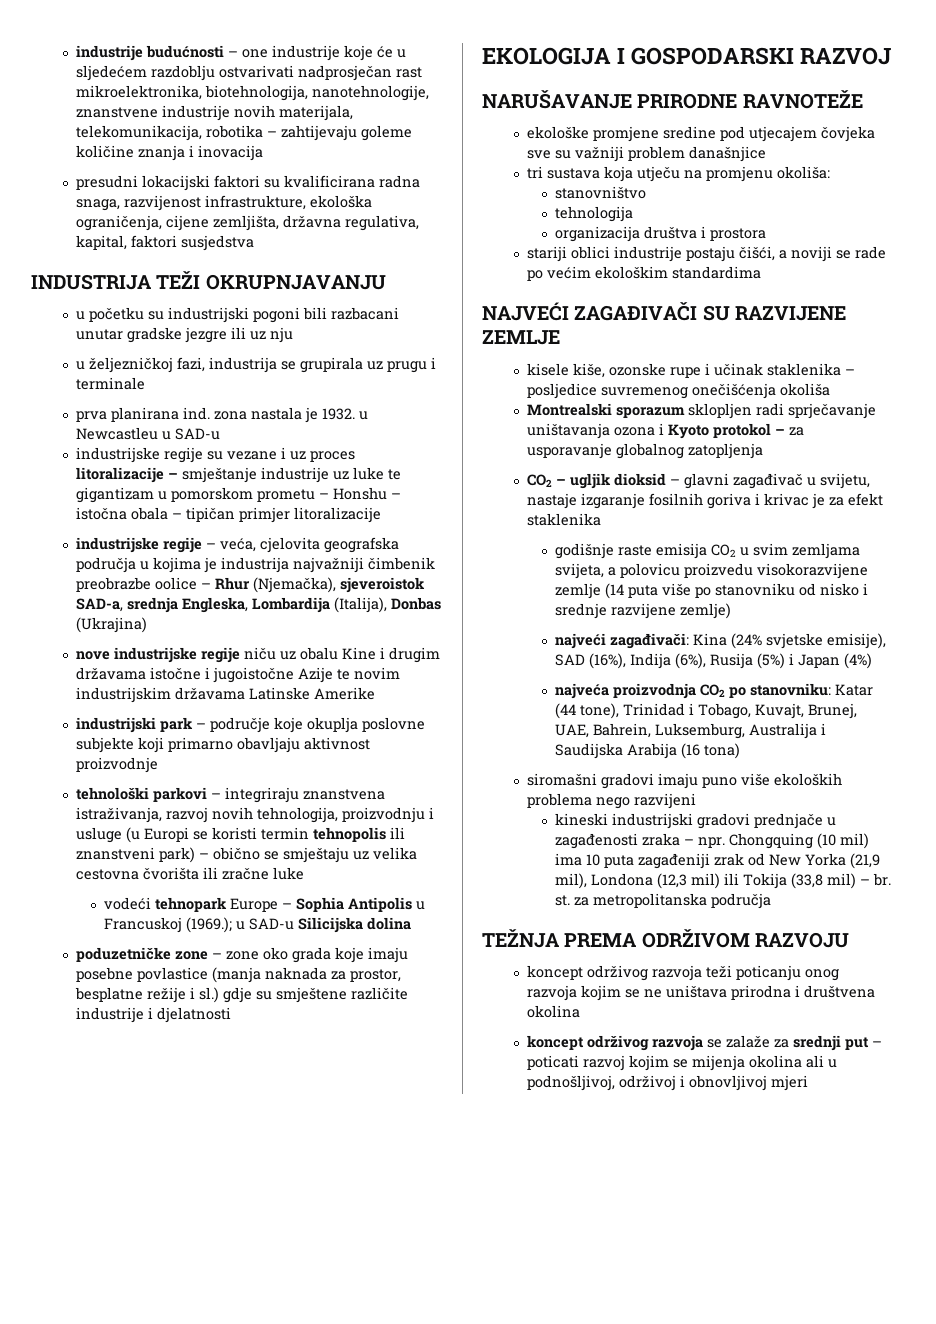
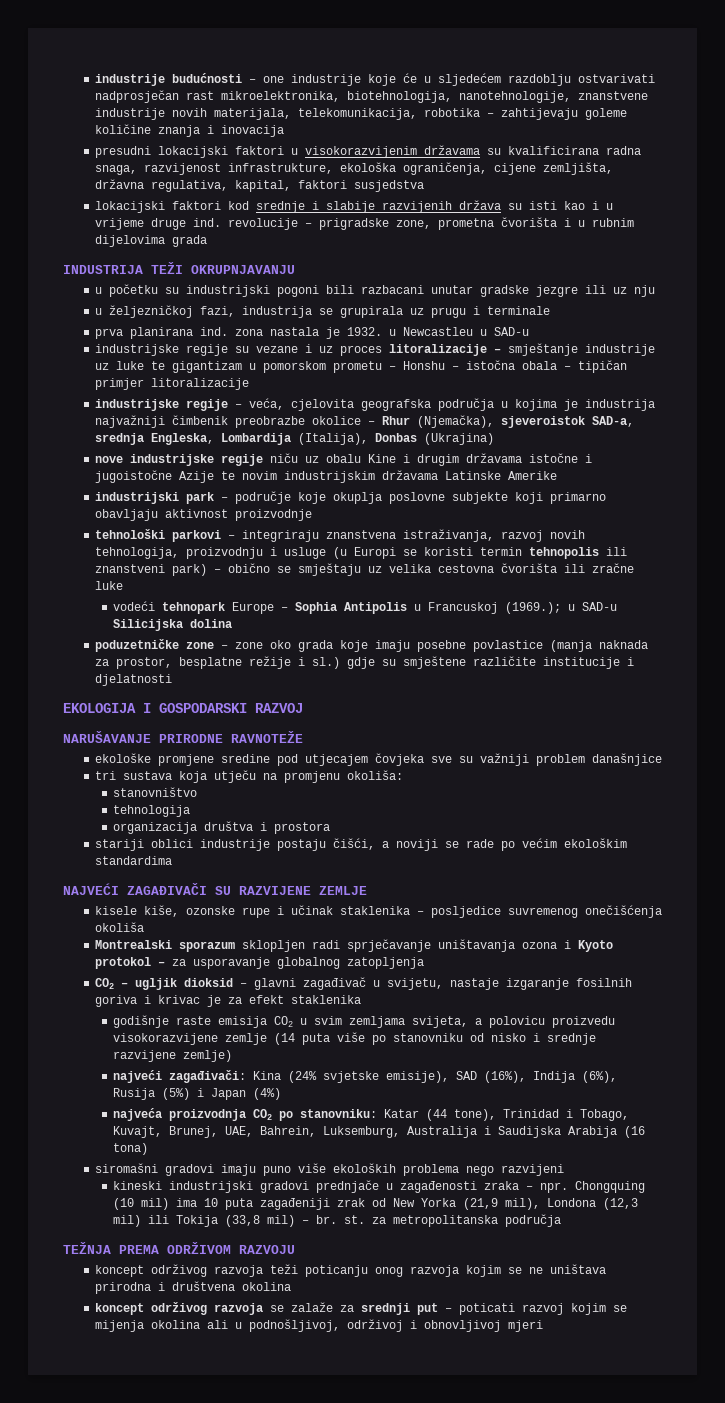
(260, 181) none -> [290,145,480,158] u visokorazvijenim državama
(254, 243) none -> [94,200,613,213] [94,217,634,230] [94,235,207,247] // lokacijski faktori kod srednje i slabije razvijenih država su isti kao i u vrijeme druge ind. revolucije – prigradske zone, prometna čvorišta i u rubnim dijelovima grada
[154,577,197,590] oolice -> [311,416,361,425] okolice
[75,1007,144,1023] industrije -> [542,657,620,669] institucije

